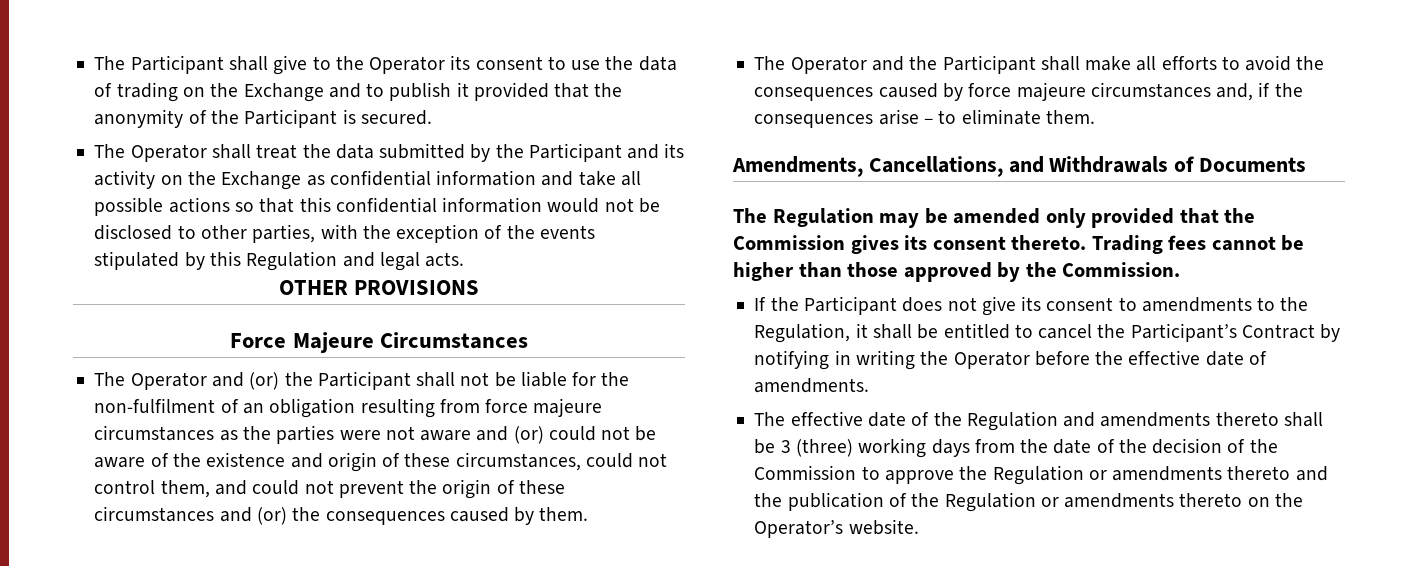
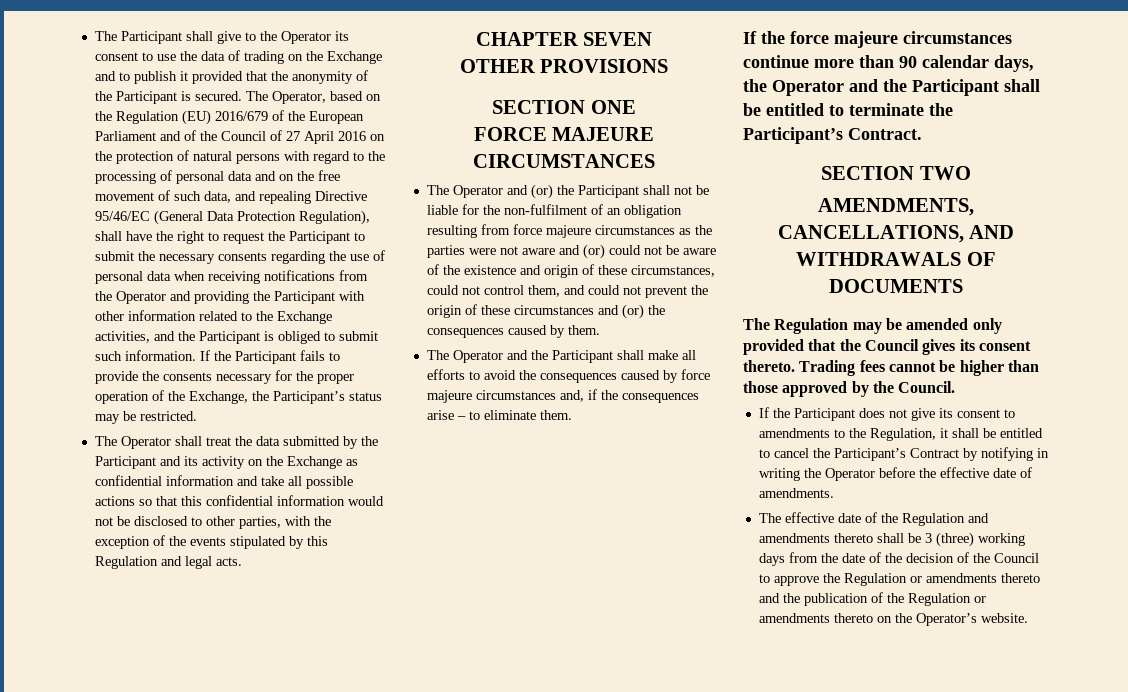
(432, 117) none -> [245,91,381,104] [94,110,364,125] [94,130,385,144] [94,150,385,164] [94,170,340,184] [94,190,367,204] [94,210,370,225] [94,231,365,244] [94,250,385,264] [94,270,368,284] [94,291,365,304] [94,310,332,324] [94,331,378,344] [94,350,340,364] [94,370,354,384] [94,390,382,404] [94,411,197,424] The Operator, based on the Regulation (EU) 2016/679 of the European Parliament and of the Council of 27 April 2016 on the protection of natural persons with regard to the processing of personal data and on the free movement of such data, and repealing Directive 95/46/EC (General Data Protection Regulation), shall have the right to request the Participant to submit the necessary consents regarding the use of personal data when receiving notifications from the Operator and providing the Participant with other information related to the Exchange activities, and the Participant is obliged to submit such information. If the Participant fails to provide the consents necessary for the proper operation of the Exchange, the Participant’s status may be restricted.
(465, 259) none -> [475,32,653,46] // CHAPTER SEVEN
[230,332,528,353] Force Majeure Circumstances -> [492,100,636,114] [473,127,655,141] [473,154,655,168] SECTION ONE // FORCE MAJEURE CIRCUMSTANCES
[732,156,1307,177] Amendments, Cancellations, and Withdrawals of Documents -> [743,31,1012,48] [743,55,1034,72] [743,79,1040,96] [743,103,953,116] [743,127,922,144] [821,166,971,180] [818,198,974,216] [777,225,1015,243] [796,252,996,266] [829,279,963,293] If the force majeure circumstances continue more than 90 calendar days, the Operator and the Participant shall be entitled to terminate the Participant’s Contract. // SECTION TWO // AMENDMENTS, CANCELLATIONS, AND WITHDRAWALS OF DOCUMENTS
[733,235,845,250] Commission -> [864,339,919,351] Council
[1062,262,1181,277] Commission. -> [898,381,956,393] Council.
[754,465,857,480] Commission -> [993,553,1039,563] Council

